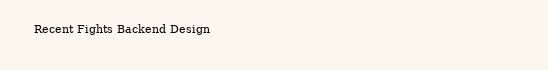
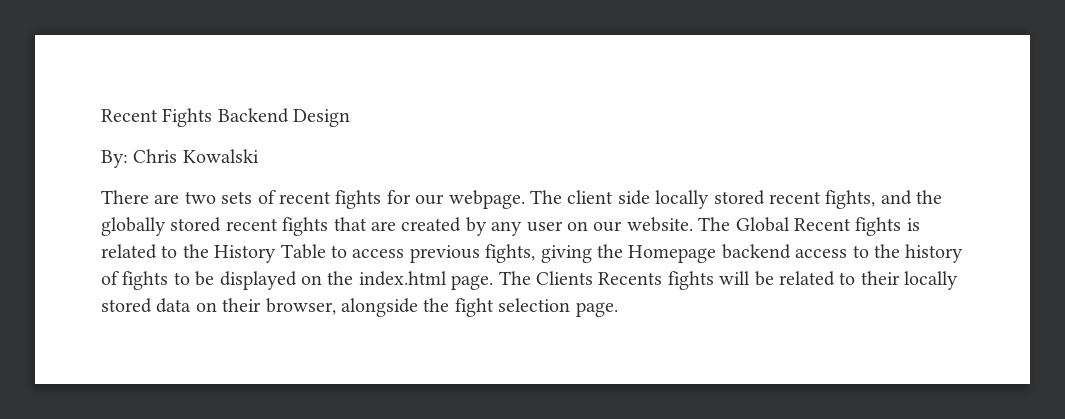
(210, 30) none -> [101,149,259,168] [101,190,943,209] [101,217,920,236] [101,244,964,263] [101,271,959,290] [101,298,618,317] // By: Chris Kowalski // There are two sets of recent fights for our webpage. The client side locally stored recent fights, and the globally stored recent fights that are created by any user on our website. The Global Recent fights is related to the History Table to access previous fights, giving the Homepage backend access to the history of fights to be displayed on the index.html page. The Clients Recents fights will be related to their locally stored data on their browser, alongside the fight selection page.

